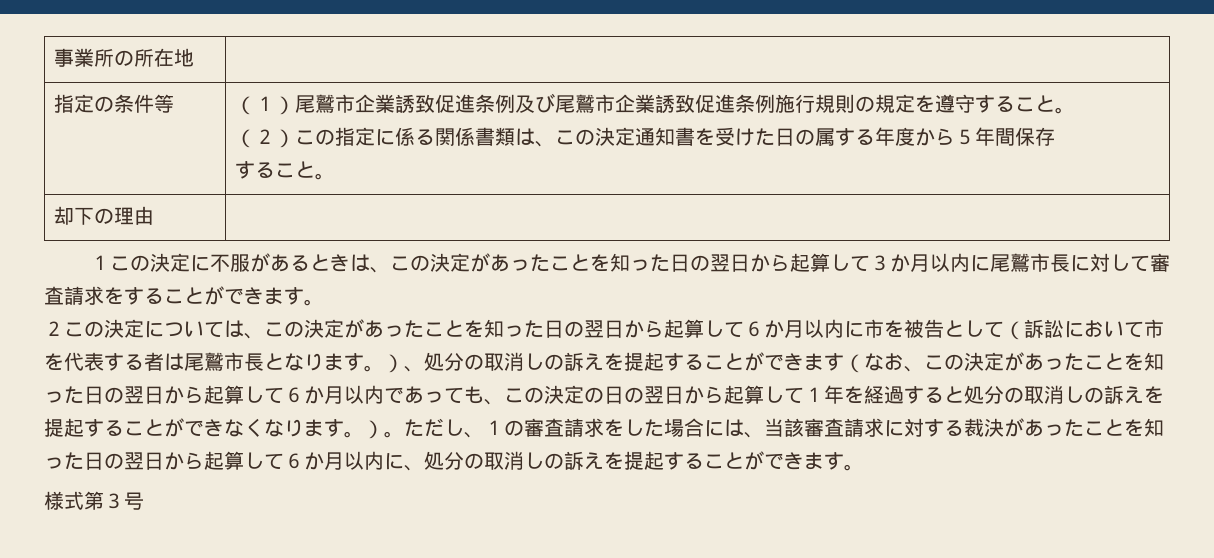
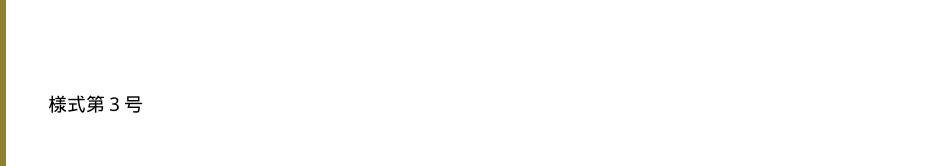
[53,48,194,67] [53,94,174,113] [234,93,1075,115] [234,127,1055,148] [234,161,335,180] [53,206,154,225] [89,253,1170,273] [44,286,324,306] [44,319,1164,340] [44,352,1164,373] [44,385,1164,405] [44,418,1164,439] [44,451,864,471] 事業所の所在地 | // 指定の条件等 | （１）尾鷲市企業誘致促進条例及び尾鷲市企業誘致促進条例施行規則の規定を遵守すること。 // （２）この指定に係る関係書類は、この決定通知書を受けた日の属する年度から５年間保存 // すること。 // 却下の理由 | // １この決定に不服があるときは、この決定があったことを知った日の翌日から起算して３か月以内に尾鷲市長に対して審査請求をすることができます。 // ２この決定については、この決定があったことを知った日の翌日から起算して６か月以内に市を被告として（訴訟において市を代表する者は尾鷲市長となります。）、処分の取消しの訴えを提起することができます（なお、この決定があったことを知った日の翌日から起算して６か月以内であっても、この決定の日の翌日から起算して１年を経過すると処分の取消しの訴えを提起することができなくなります。）。ただし、１の審査請求をした場合には、当該審査請求に対する裁決があったことを知った日の翌日から起算して６か月以内に、処分の取消しの訴えを提起することができます。 // -> (48, 104) none

